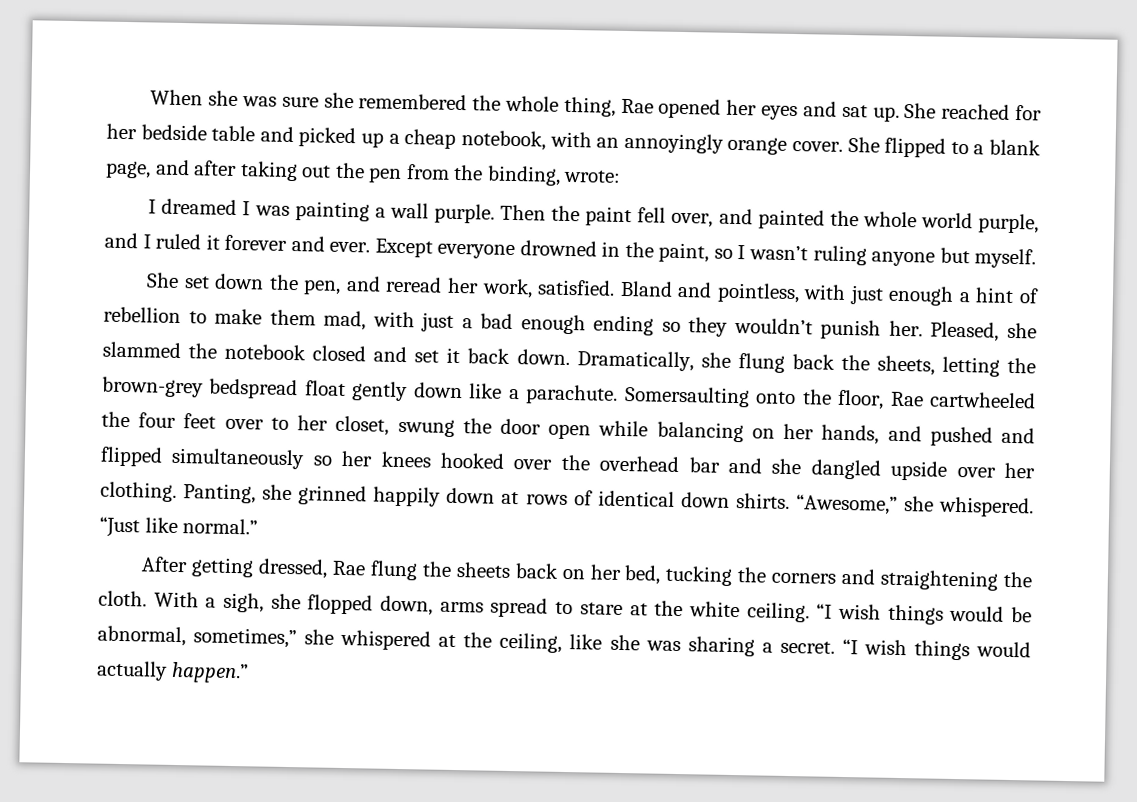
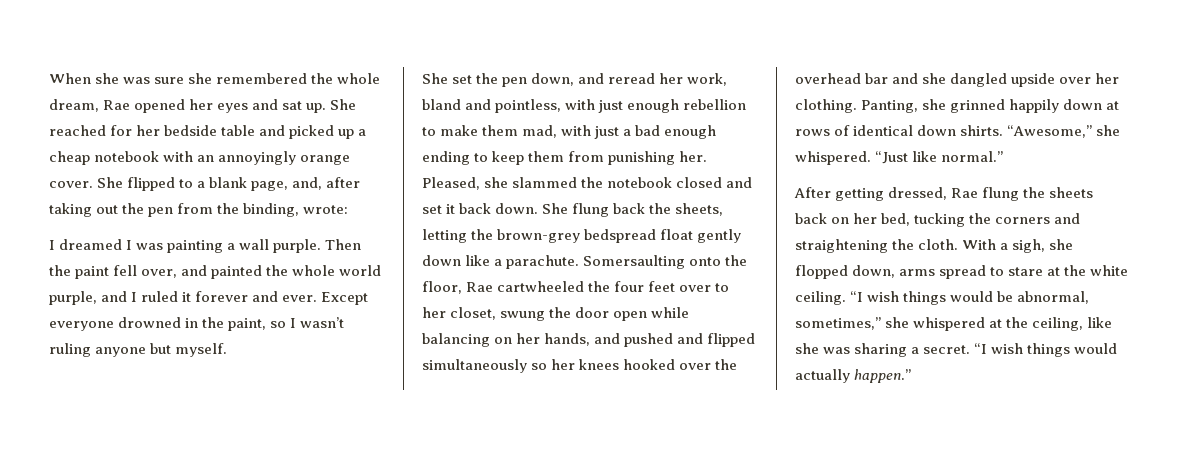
[563,96,616,117] thing, -> [49,99,99,112] dream,
[460,130,546,151] notebook, -> [94,151,160,162] notebook
[155,159,190,176] and -> [292,177,323,190] and,
[214,273,342,295] down the pen, -> [476,73,575,87] the pen down,
[537,279,673,297] satisfied. Bland -> [422,99,461,110] bland
[958,287,1039,304] a hint of -> (680, 106) none
[661,317,882,340] so they wouldn’t punish -> [474,151,676,165] to keep them from punishing
[576,350,731,372] Dramatically, she -> [542,203,569,214] She

